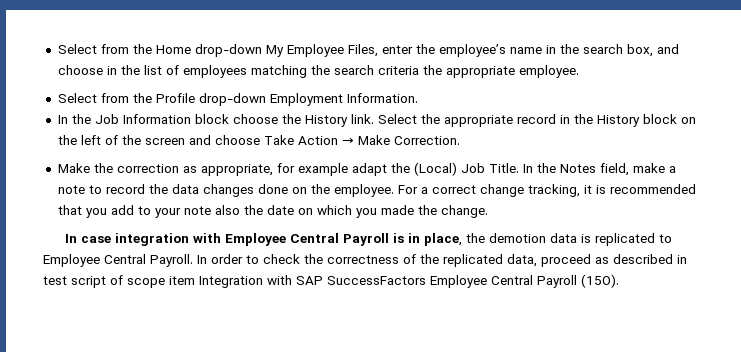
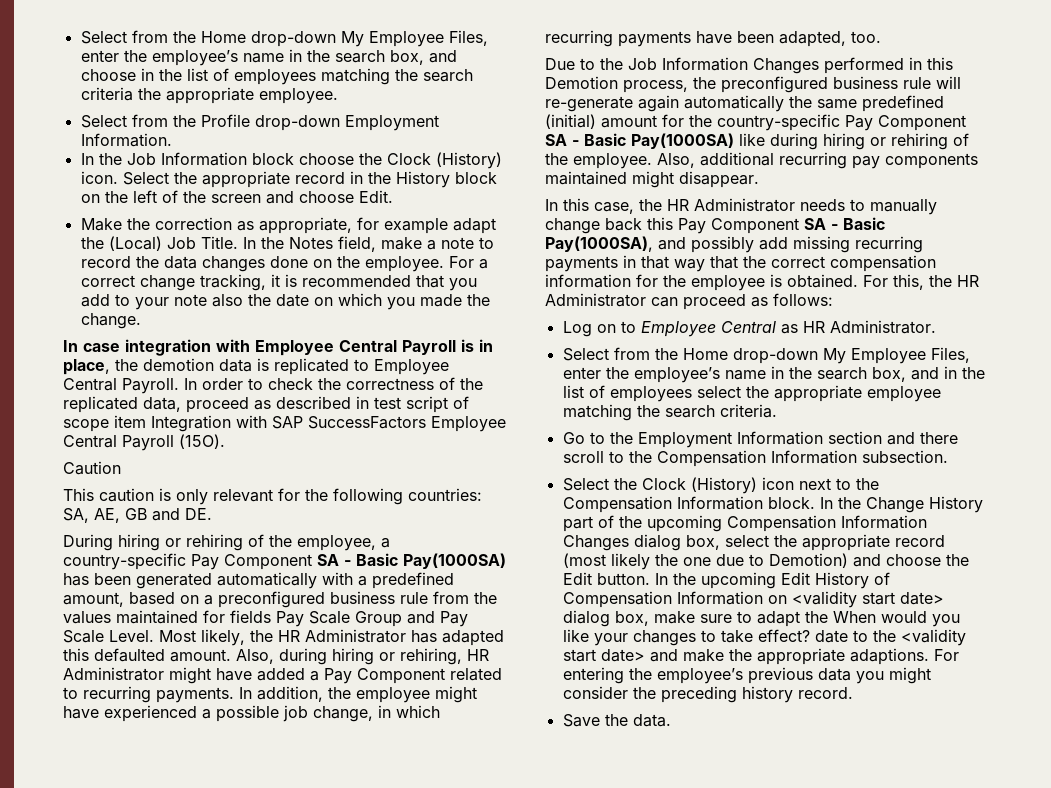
[304,114,374,127] History link. -> [386,152,502,169] [80,171,118,184] Clock (History) icon.
[263,135,460,145] Take Action → Make Correction. -> [358,190,393,203] Edit.
(619, 281) none -> [63,461,121,475] [63,488,482,505] [63,508,212,523] [63,534,390,551] [63,553,506,570] [63,572,454,589] [63,591,497,608] [63,610,468,627] [63,629,504,646] [63,648,489,665] [63,667,502,684] [63,686,477,703] [63,705,440,722] [545,30,881,47] [545,57,953,74] [545,76,961,93] [545,95,944,112] [545,114,966,131] [545,133,969,150] [545,152,978,169] [545,171,759,188] [545,198,937,215] [545,217,885,234] [545,236,923,253] [545,255,936,272] [545,274,979,291] [545,293,833,310] [562,320,936,337] [562,347,970,364] [562,366,985,383] [562,385,941,402] [562,404,777,421] [562,431,958,448] [562,450,948,467] [562,477,879,494] [562,496,983,513] [562,515,927,532] [562,534,945,551] [562,553,969,570] [562,572,890,589] [562,591,944,608] [562,610,960,627] [562,629,966,646] [562,648,959,665] [562,667,931,684] [562,686,853,703] [562,714,671,727] // Caution // This caution is only relevant for the following countries: SA, AE, GB and DE. // During hiring or rehiring of the employee, a country-specific Pay Component SA - Basic Pay(1000SA) has been generated automatically with a predefined amount, based on a preconfigured business rule from the values maintained for fields Pay Scale Group and Pay Scale Level. Most likely, the HR Administrator has adapted this defaulted amount. Also, during hiring or rehiring, HR Administrator might have added a Pay Component related to recurring payments. In addition, the employee might have experienced a possible job change, in which recurring payments have been adapted, too. // Due to the Job Information Changes performed in this Demotion process, the preconfigured business rule will re-generate again automatically the same predefined (initial) amount for the country-specific Pay Component SA - Basic Pay(1000SA) like during hiring or rehiring of the employee. Also, additional recurring pay components maintained might disappear. // In this case, the HR Administrator needs to manually change back this Pay Component SA - Basic Pay(1000SA), and possibly add missing recurring payments in that way that the correct compensation information for the employee is obtained. For this, the HR Administrator can proceed as follows: // Log on to Employee Central as HR Administrator. // Select from the Home drop-down My Employee Files, enter the employee’s name in the search box, and in the list of employees select the appropriate employee matching the search criteria. // Go to the Employment Information section and there scroll to the Compensation Information subsection. // Select the Clock (History) icon next to the Compensation Information block. In the Change History part of the upcoming Compensation Information Changes dialog box, select the appropriate record (most likely the one due to Demotion) and choose the Edit button. In the upcoming Edit History of Compensation Information on <validity start date> dialog box, make sure to adapt the When would you like your changes to take effect? date to the <validity start date> and make the appropriate adaptions. For entering the employee’s previous data you might consider the preceding history record. // Save the data.

